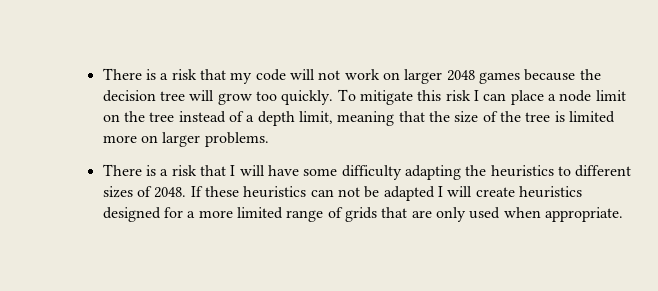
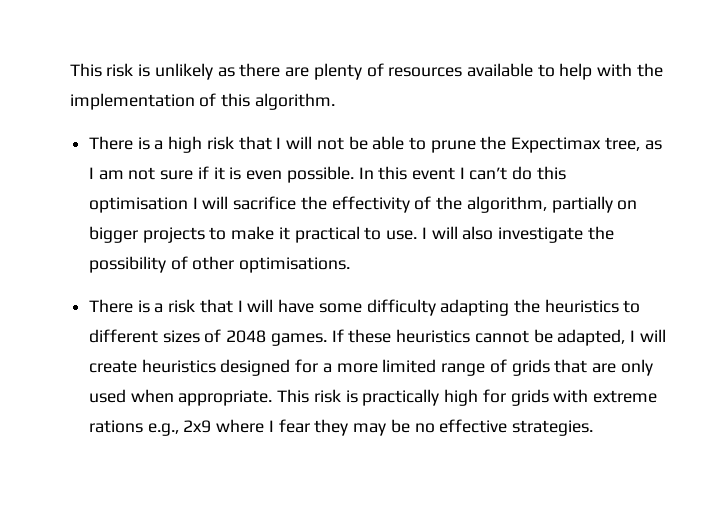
[102,68,601,84] [102,89,626,105] [102,111,615,126] [102,132,269,147] There is a risk that my code will not work on larger 2048 games because the decision tree will grow too quickly. To mitigate this risk I can place a node limit on the tree instead of a depth limit, meaning that the size of the tree is limited more on larger problems. -> [69,63,663,80] [69,93,335,110] [89,136,662,153] [89,166,566,183] [89,196,638,213] [89,226,614,243] [89,256,351,273] This risk is unlikely as there are plenty of resources available to help with the implementation of this algorithm. // There is a high risk that I will not be able to prune the Expectimax tree, as I am not sure if it is even possible. In this event I can’t do this optimisation I will sacrifice the effectivity of the algorithm, partially on bigger projects to make it practical to use. I will also investigate the possibility of other optimisations.
[154,187,187,198] 2048. -> [226,330,327,346] 2048 games.
[310,186,435,201] can not be adapted -> [474,329,626,346] cannot be adapted,
(623, 214) none -> [277,389,657,406] [89,419,593,436] This risk is practically high for grids with extreme rations e.g., 2x9 where I fear they may be no effective strategies.

